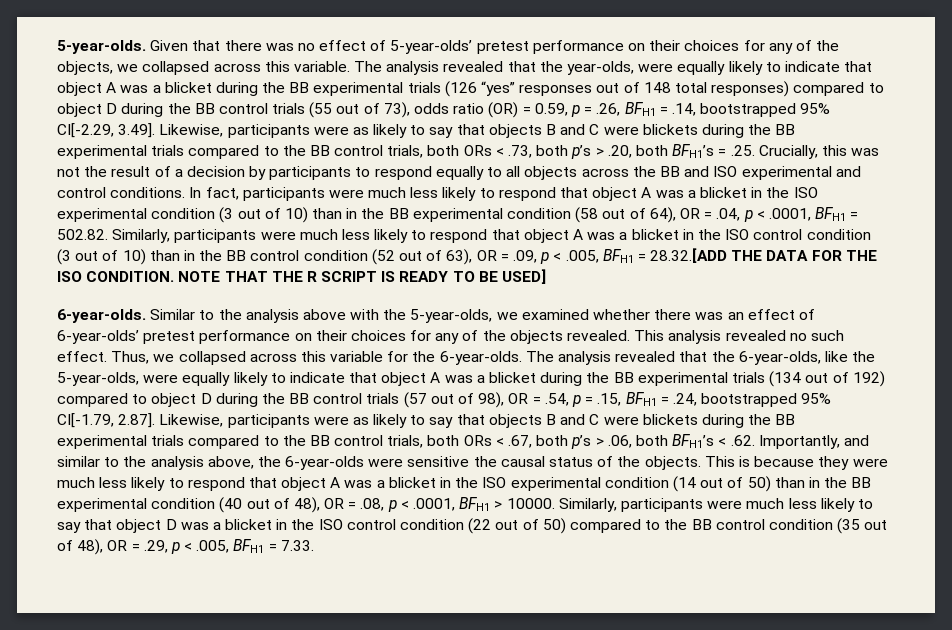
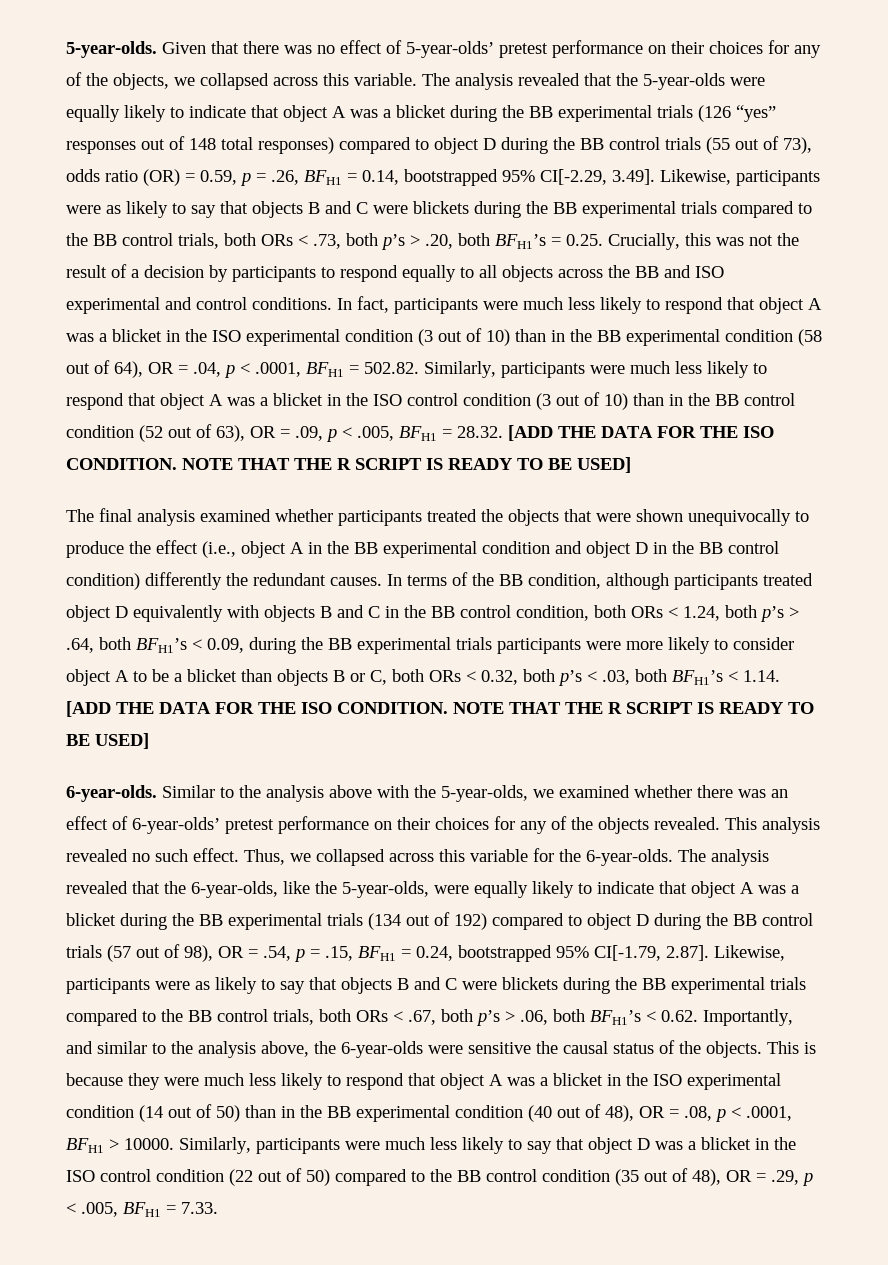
[567,61,635,75] year-olds, -> [643,73,725,90] 5-year-olds
[671,103,696,116] .14, -> [362,170,399,185] 0.14,
[730,145,755,156] .25. -> [566,234,603,246] 0.25.
[650,248,728,263] 28.32.[ADD -> [457,425,774,441] [66,457,631,473] [66,508,809,526] [66,540,779,558] [66,572,813,590] [66,605,799,622] [66,637,794,654] [66,669,780,686] [66,701,111,717] 28.32. [ADD THE DATA FOR THE ISO CONDITION. NOTE THAT THE R SCRIPT IS READY TO BE USED] // The final analysis examined whether participants treated the objects that were shown unequivocally to produce the effect (i.e., object A in the BB experimental condition and object D in the BB control condition) differently the redundant causes. In terms of the BB condition, although participants treated object D equivalently with objects B and C in the BB control condition, both ORs < 1.24, both p’s > .64, both BFH1’s < 0.09, during the BB experimental trials participants were more likely to consider object A to be a blicket than objects B or C, both ORs < 0.32, both p’s < .03, both BFH1’s < 1.14. [ADD
[672,393,697,406] .24, -> [416,946,453,961] 0.24,
[730,435,755,446] .62. -> [661,1010,698,1022] 0.62.

